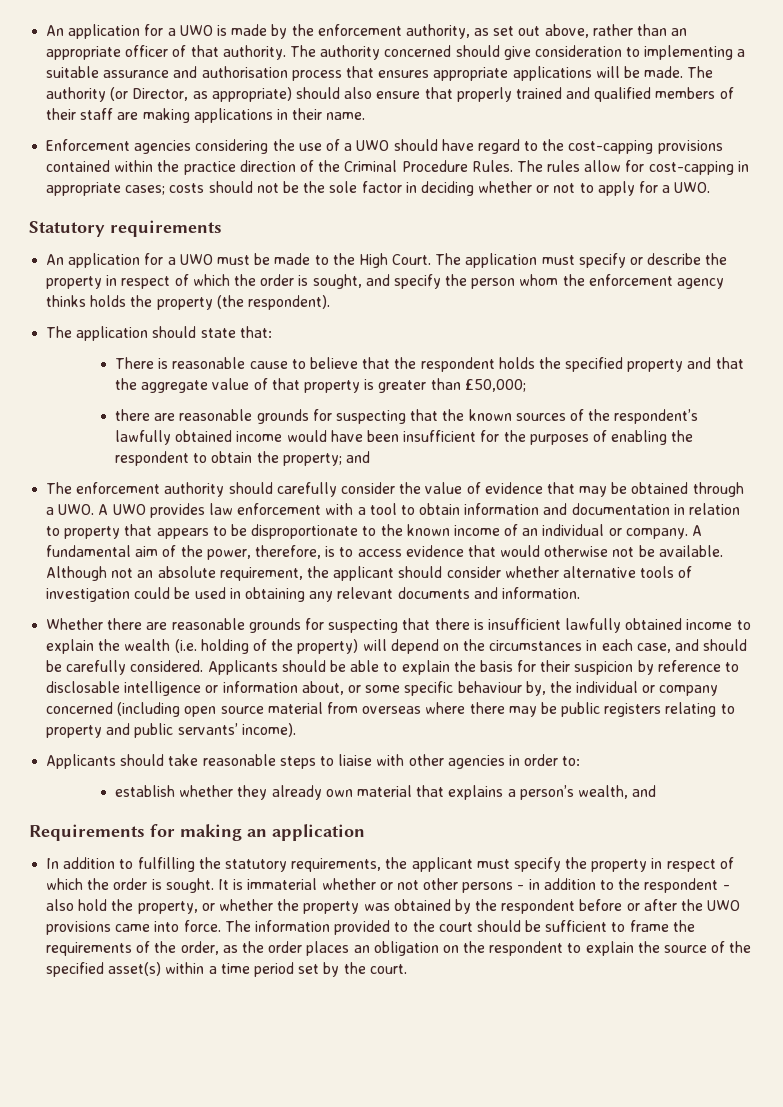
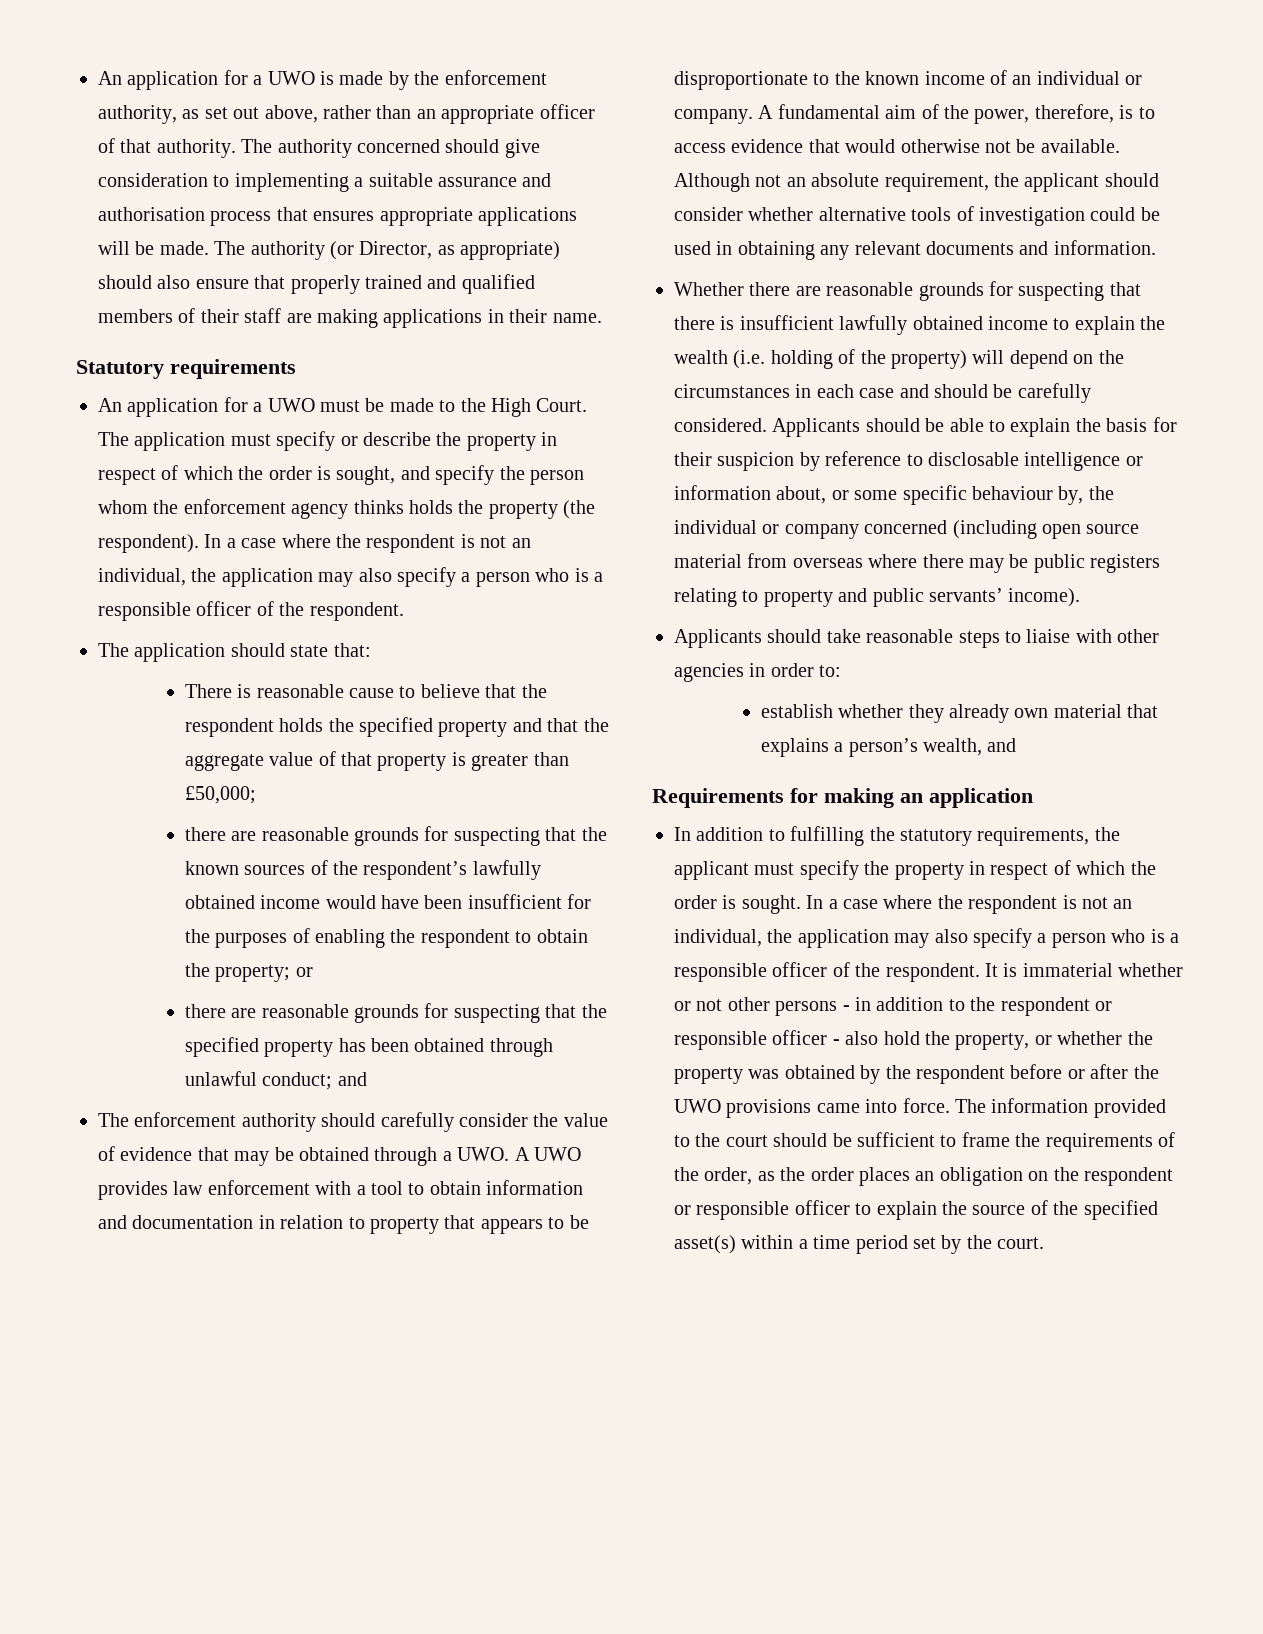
[46,139,723,154] [46,160,749,175] [46,181,711,196] // Enforcement agencies considering the use of a UWO should have regard to the cost-capping provisions contained within the practice direction of the Criminal Procedure Rules. The rules allow for cost-capping in appropriate cases; costs should not be the sole factor in deciding whether or not to apply for a UWO. -> (602, 318) none
(330, 302) none -> [204,534,531,553] [98,567,603,587] [98,601,404,621] In a case where the respondent is not an individual, the application may also specify a person who is a responsible officer of the respondent.
(342, 459) none -> [295,967,313,977] [184,1003,607,1023] [184,1037,553,1057] [184,1071,333,1090] or // there are reasonable grounds for suspecting that the specified property has been obtained through unlawful conduct;
[636,643,671,653] case, -> [859,388,895,398] case
(214, 885) none -> [806,895,1133,914] [674,928,1179,948] [674,962,980,982] In a case where the respondent is not an individual, the application may also specify a person who is a responsible officer of the respondent.
(719, 885) none -> [1095,1001,1112,1011] [674,1030,828,1050] or responsible officer
(564, 948) none -> [674,1200,850,1220] or responsible officer

